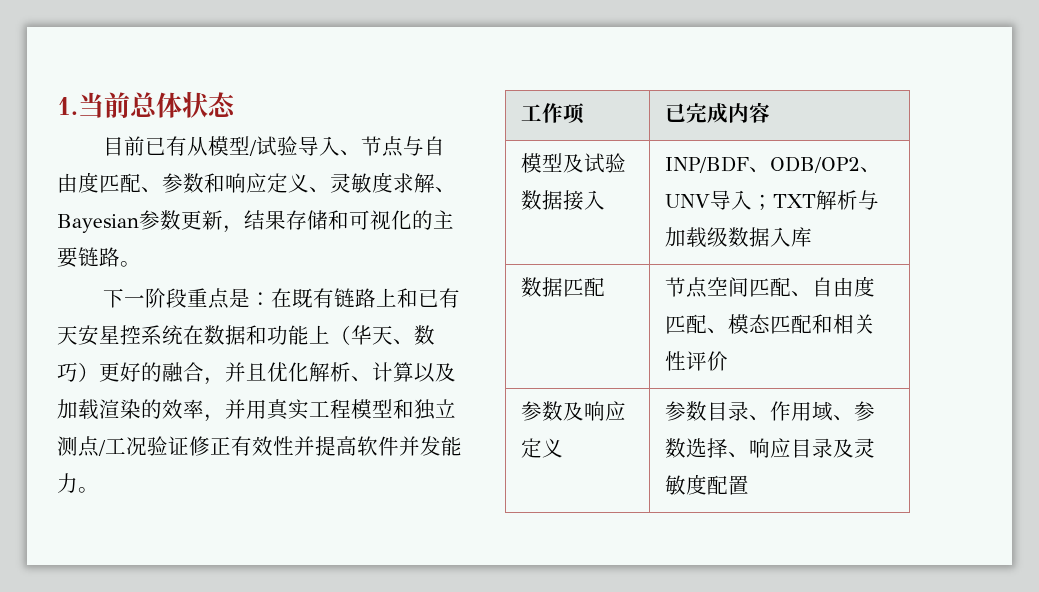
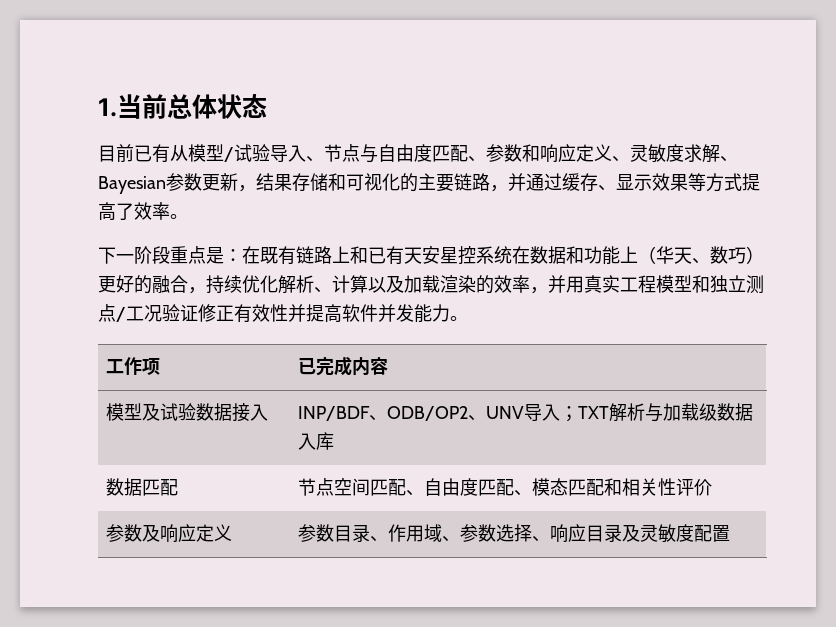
(120, 257) none -> [490,173,760,192] [98,202,170,221] ，并通过缓存、显示效果等方式提高了效率
[225,362,267,382] 并且 -> [206,275,242,294] 持续

